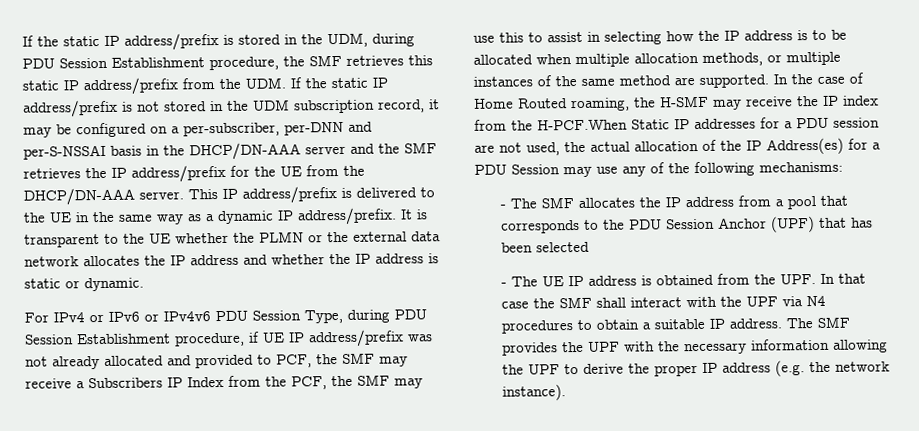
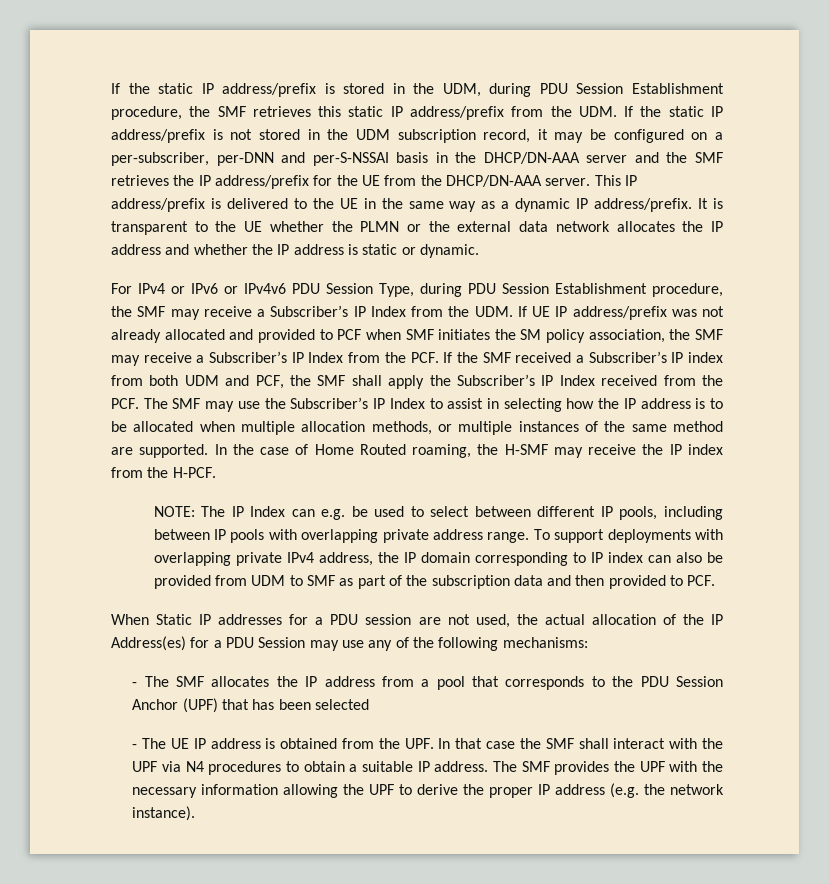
[248,331,260,343] if -> [111,305,527,320] the SMF may receive a Subscriber’s IP Index from the UDM. If
[276,352,408,368] [25,374,423,390] [473,32,524,43] PCF, the SMF may receive a Subscribers IP Index from the PCF, the SMF may use this -> [337,329,723,343] [111,351,723,366] [111,374,723,389] [111,397,425,412] PCF when SMF initiates the SM policy association, the SMF may receive a Subscriber’s IP Index from the PCF. If the SMF received a Subscriber’s IP index from both UDM and PCF, the SMF shall apply the Subscriber’s IP Index received from the PCF. The SMF may use the Subscriber’s IP Index
[537,119,628,131] H-PCF.When -> [172,467,216,478] [153,506,723,520] [153,529,723,543] [153,552,724,566] [153,575,716,589] [111,614,149,625] H-PCF. // NOTE: The IP Index can e.g. be used to select between different IP pools, including between IP pools with overlapping private address range. To support deployments with overlapping private IPv4 address, the IP domain corresponding to IP index can also be provided from UDM to SMF as part of the subscription data and then provided to PCF. // When

